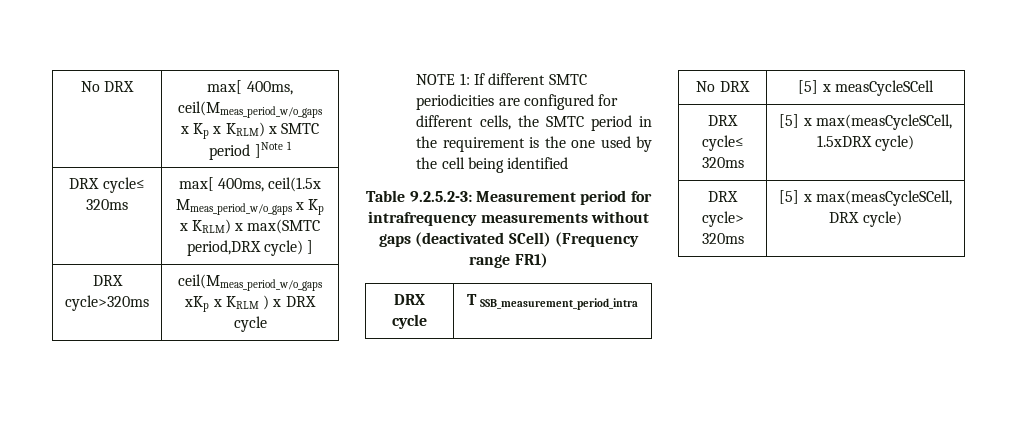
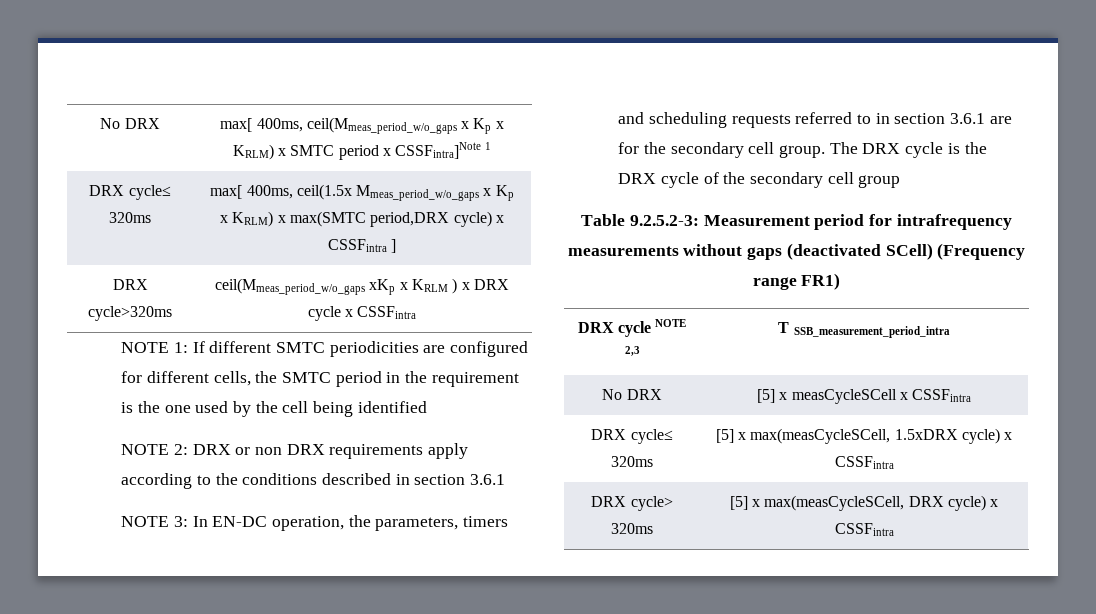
[254,142,283,158] ]Note -> [382,142,482,159] x CSSFintra]Note
(303, 248) none -> [495,215,504,223] [327,239,387,252] x CSSFintra
(267, 324) none -> [345,306,417,319] x CSSFintra
(569, 163) none -> [121,443,469,459] [121,473,506,489] [121,515,509,531] [618,112,1012,128] [618,142,987,158] [618,172,901,188] // NOTE 2: DRX or non DRX requirements apply according to the conditions described in section 3.6.1 // NOTE 3: In EN-DC operation, the parameters, timers and scheduling requests referred to in section 3.6.1 are for the secondary cell group. The DRX cycle is the DRX cycle of the secondary cell group
(427, 321) none -> [655,319,687,327] [624,346,640,356] NOTE 2,3
(934, 88) none -> [899,389,972,402] x CSSFintra
(915, 143) none -> [1004,432,1013,440] [834,456,894,469] x CSSFintra
(902, 219) none -> [990,499,999,507] [834,523,894,536] x CSSFintra

